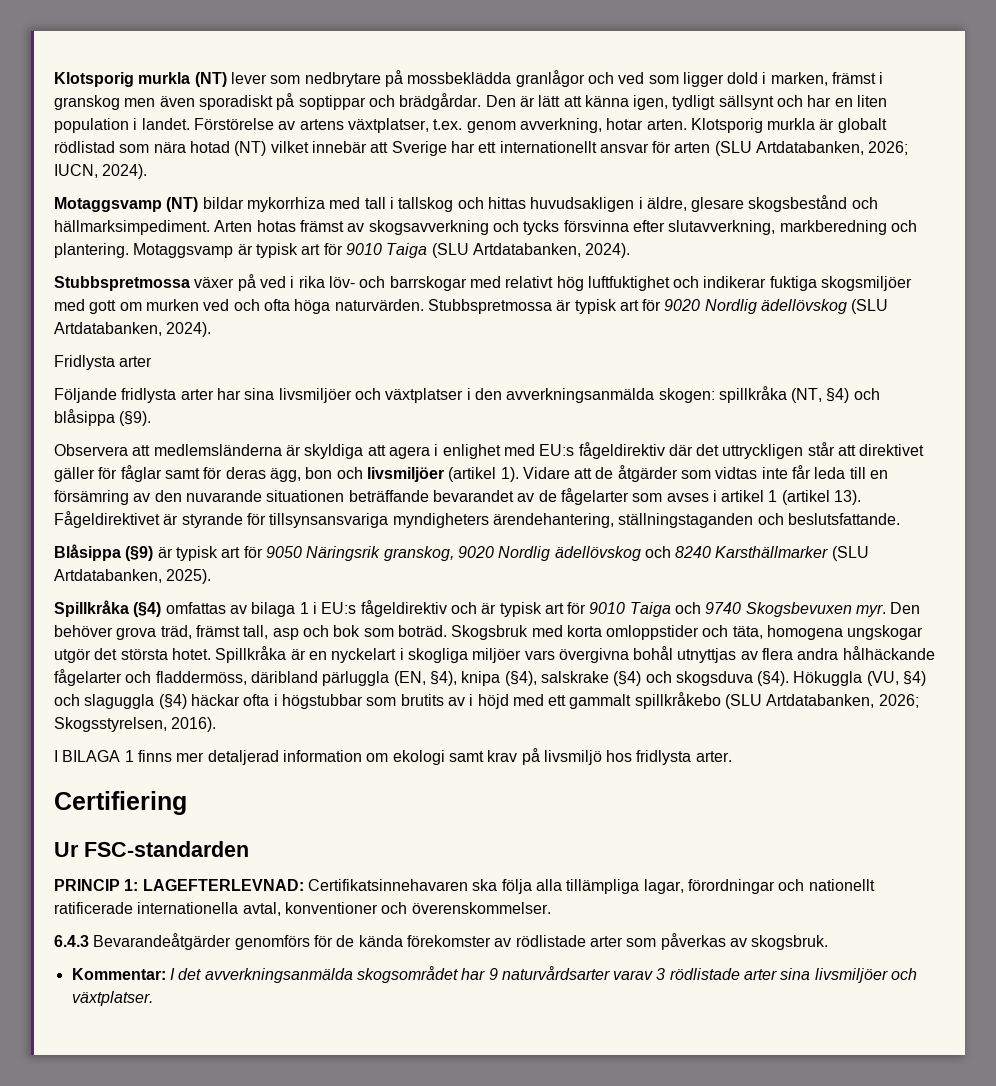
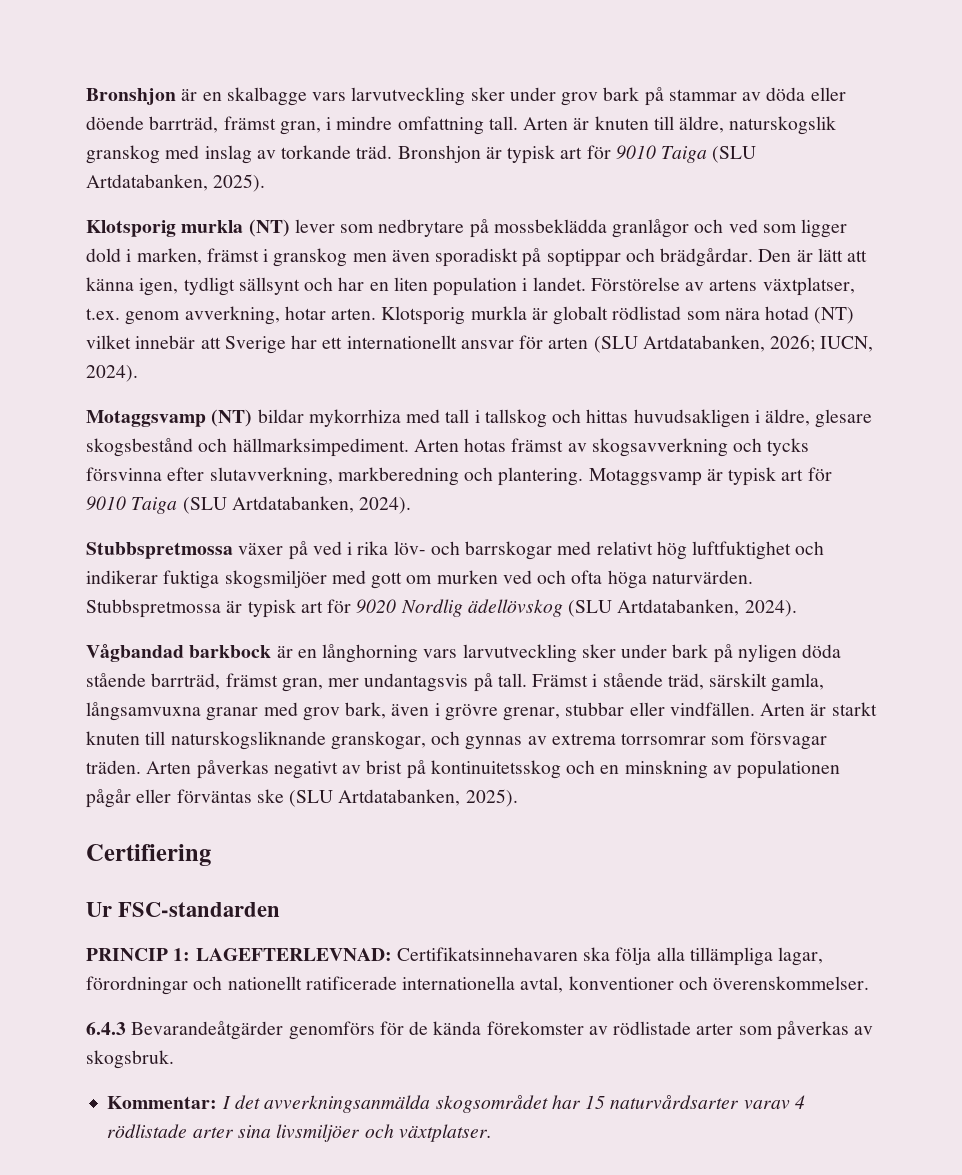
(54, 79) none -> [86,87,846,106] [86,116,837,135] [86,145,757,164] [86,174,266,192] Bronshjon är en skalbagge vars larvutveckling sker under grov bark på stammar av döda eller döende barrträd, främst gran, i mindre omfattning tall. Arten är knuten till äldre, naturskogslik granskog med inslag av torkande träd. Bronshjon är typisk art för 9010 Taiga (SLU Artdatabanken, 2025). //
[54,355,153,370] [54,386,880,403] [54,409,152,426] [54,442,925,459] [54,465,889,482] [54,488,862,505] [54,511,900,528] [54,544,869,561] [54,569,212,584] [54,600,921,617] [54,625,924,640] [54,646,935,663] [54,669,927,686] [54,692,919,709] [54,717,217,732] [54,748,732,765] Fridlysta arter // Följande fridlysta arter har sina livsmiljöer och växtplatser i den avverkningsanmälda skogen: spillkråka (NT, §4) och blåsippa (§9). // Observera att medlemsländerna är skyldiga att agera i enlighet med EU:s fågeldirektiv där det uttryckligen står att direktivet gäller för fåglar samt för deras ägg, bon och livsmiljöer (artikel 1). Vidare att de åtgärder som vidtas inte får leda till en försämring av den nuvarande situationen beträffande bevarandet av de fågelarter som avses i artikel 1 (artikel 13). Fågeldirektivet är styrande för tillsynsansvariga myndigheters ärendehantering, ställningstaganden och beslutsfattande. // Blåsippa (§9) är typisk art för 9050 Näringsrik granskog, 9020 Nordlig ädellövskog och 8240 Karsthällmarker (SLU Artdatabanken, 2025). // Spillkråka (§4) omfattas av bilaga 1 i EU:s fågeldirektiv och är typisk art för 9010 Taiga och 9740 Skogsbevuxen myr. Den behöver grova träd, främst tall, asp och bok som boträd. Skogsbruk med korta omloppstider och täta, homogena ungskogar utgör det största hotet. Spillkråka är en nyckelart i skogliga miljöer vars övergivna bohål utnyttjas av flera andra hålhäckande fågelarter och fladdermöss, däribland pärluggla (EN, §4), knipa (§4), salskrake (§4) och skogsduva (§4). Hökuggla (VU, §4) och slaguggla (§4) häckar ofta i högstubbar som brutits av i höjd med ett gammalt spillkråkebo (SLU Artdatabanken, 2026; Skogsstyrelsen, 2016). // I BILAGA 1 finns mer detaljerad information om ekologi samt krav på livsmiljö hos fridlysta arter. -> [86,644,842,663] [86,673,825,692] [86,702,877,721] [86,731,827,750] [86,760,841,779] [86,789,518,808] Vågbandad barkbock är en långhorning vars larvutveckling sker under bark på nyligen döda stående barrträd, främst gran, mer undantagsvis på tall. Främst i stående träd, särskilt gamla, långsamvuxna granar med grov bark, även i grövre grenar, stubbar eller vindfällen. Arten är starkt knuten till naturskogsliknande granskogar, och gynnas av extrema torrsomrar som försvagar träden. Arten påverkas negativt av brist på kontinuitetsskog och en minskning av populationen pågår eller förväntas ske (SLU Artdatabanken, 2025).
[488,968,498,980] 9 -> [585,1095,606,1109] 15
[656,968,666,980] 3 -> [794,1095,805,1109] 4

